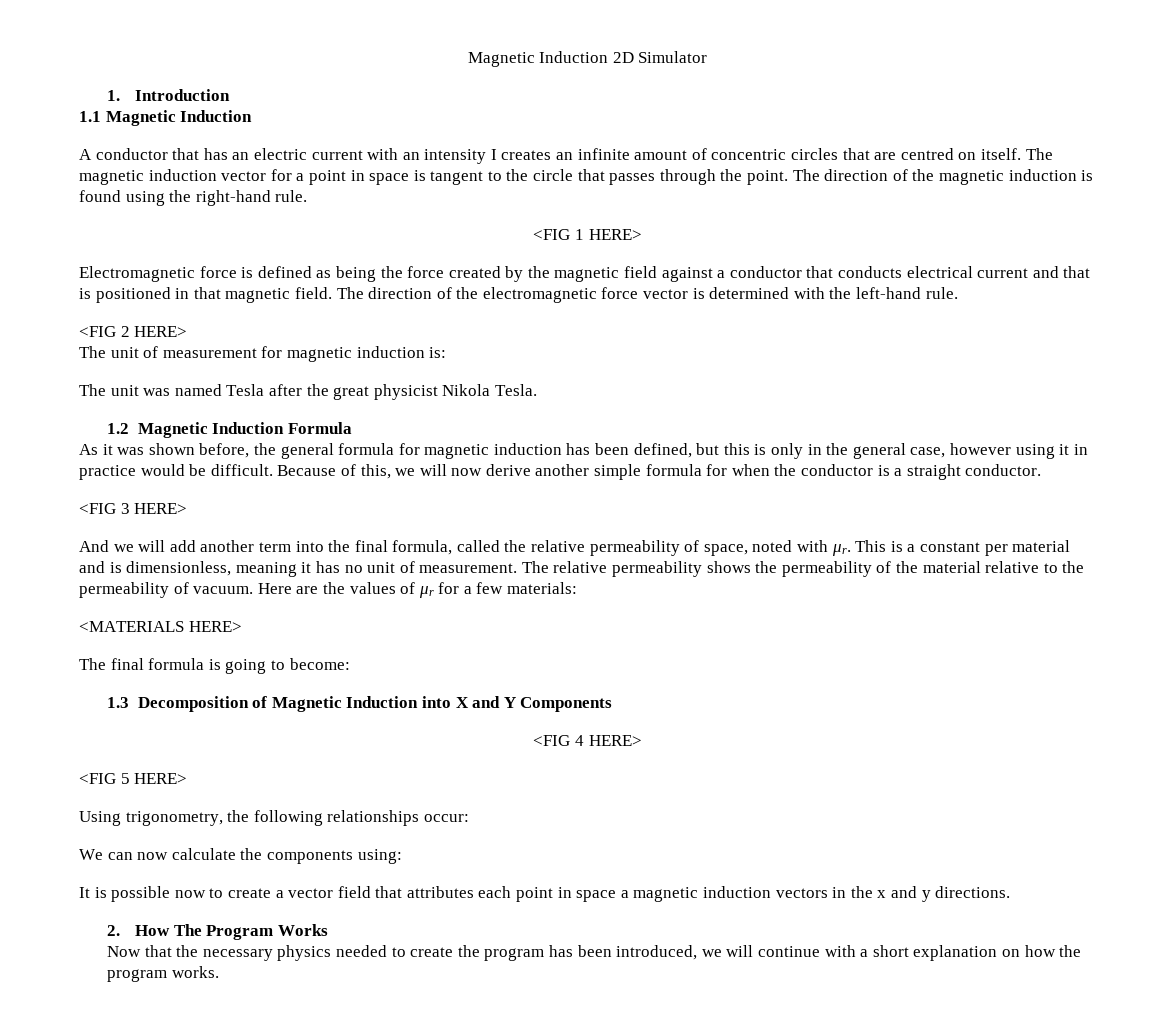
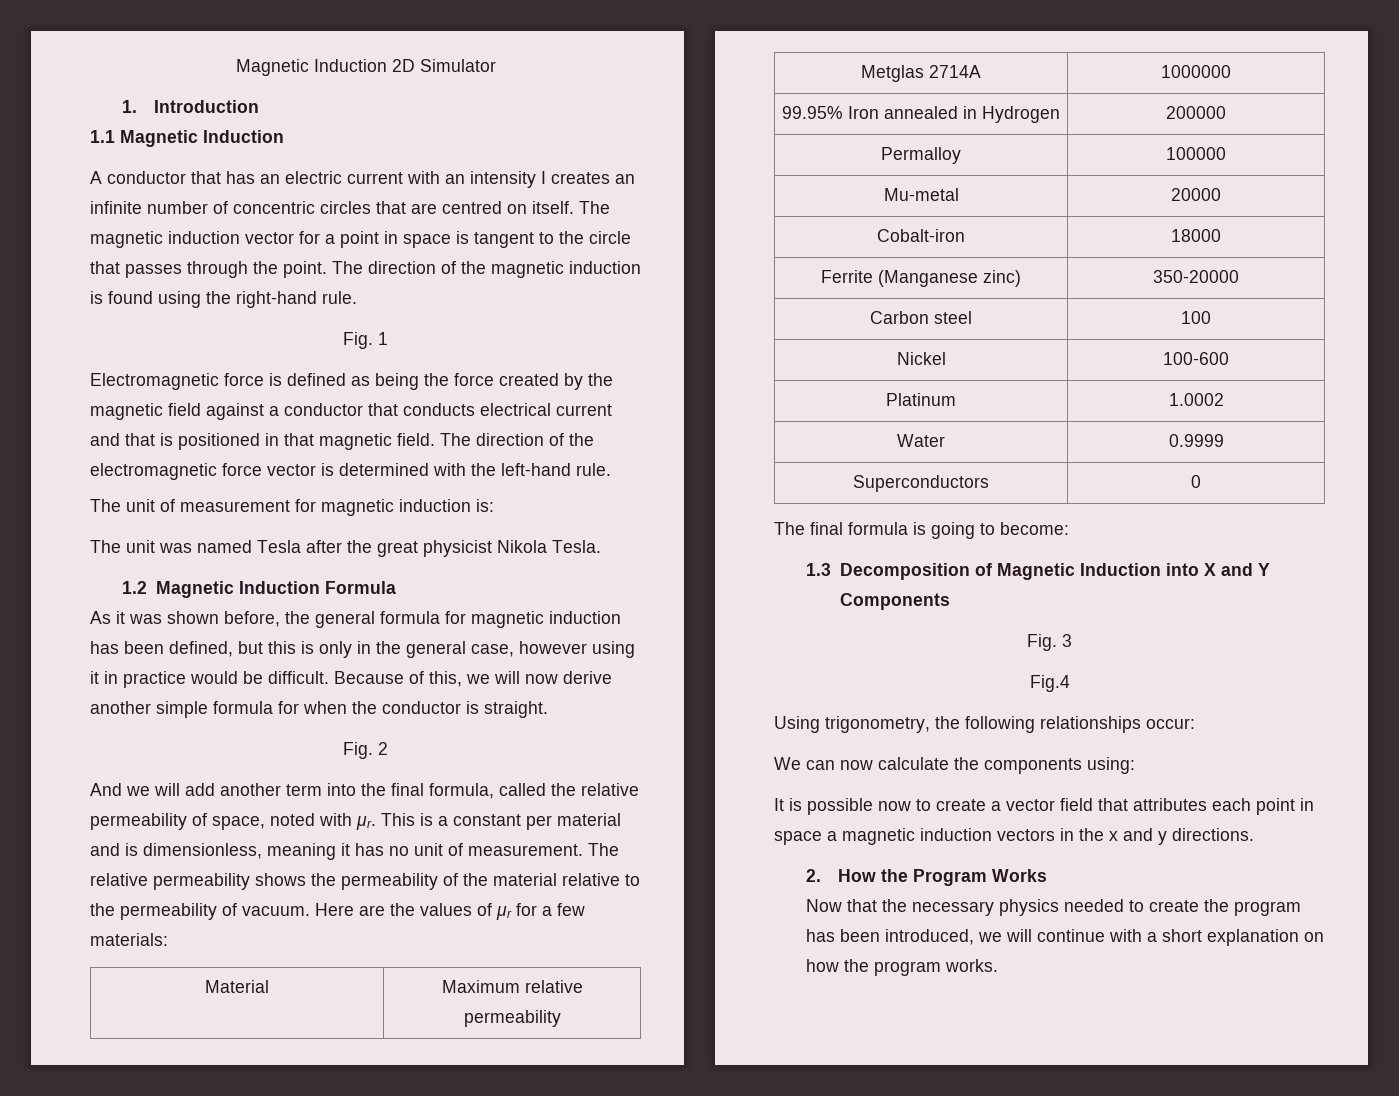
[634,150,688,160] amount -> [147,201,208,214] number
[533,229,642,240] <FIG 1 HERE> -> [343,332,388,349] Fig. 1
[79,326,188,337] // <FIG 2 HERE> -> (611, 469) none
[894,464,1042,480] [79,503,188,514] a straight conductor. // <FIG 3 HERE> -> [484,701,548,718] [343,742,388,759] straight. // Fig. 2
[79,621,242,632] // <MATERIALS HERE> -> [205,980,269,993] [441,980,583,993] [463,1010,561,1027] [861,65,981,82] [1161,65,1231,78] [782,106,1060,123] [1166,106,1226,119] [881,147,961,164] [1166,147,1226,160] [883,188,959,201] [1171,188,1221,201] [877,229,965,242] [1171,229,1221,242] [821,270,1021,287] [1153,270,1239,283] [870,311,972,324] [1181,311,1211,324] [896,352,946,365] [1163,352,1229,365] [886,393,956,406] [1168,393,1224,406] [897,434,945,447] [1168,434,1224,447] [853,475,989,492] [1191,475,1201,488] // Material | Maximum relative permeability // Metglas 2714A | 1000000 // 99.95% Iron annealed in Hydrogen | 200000 // Permalloy | 100000 // Mu-metal | 20000 // Cobalt-iron | 18000 // Ferrite (Manganese zinc) | 350-20000 // Carbon steel | 100 // Nickel | 100-600 // Platinum | 1.0002 // Water | 0.9999 // Superconductors | 0
[533,735,642,746] [79,773,188,784] <FIG 4 HERE> // <FIG 5 HERE> -> [1027,634,1072,651] [1029,675,1070,692] Fig. 3 // Fig.4
[173,924,202,936] The -> [880,869,908,882] the

